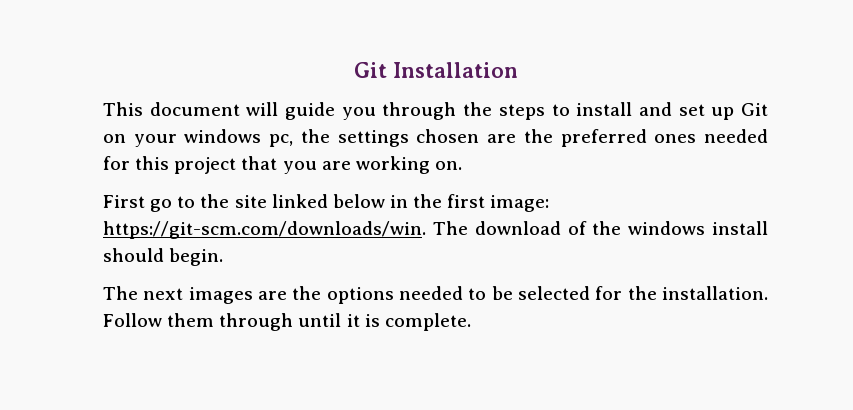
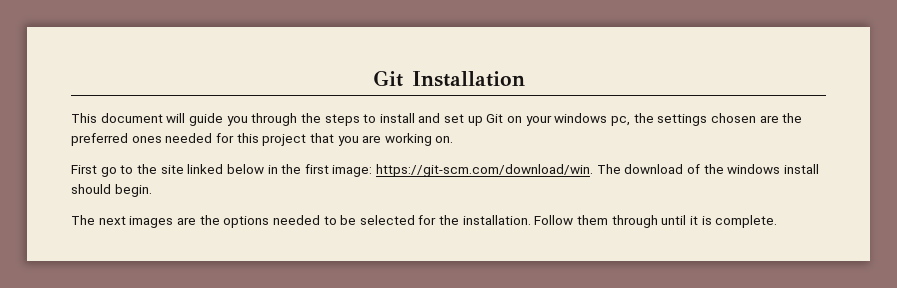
[103,221,426,239] https://git-scm.com/downloads/win. -> [376,164,594,177] https://git-scm.com/download/win.

